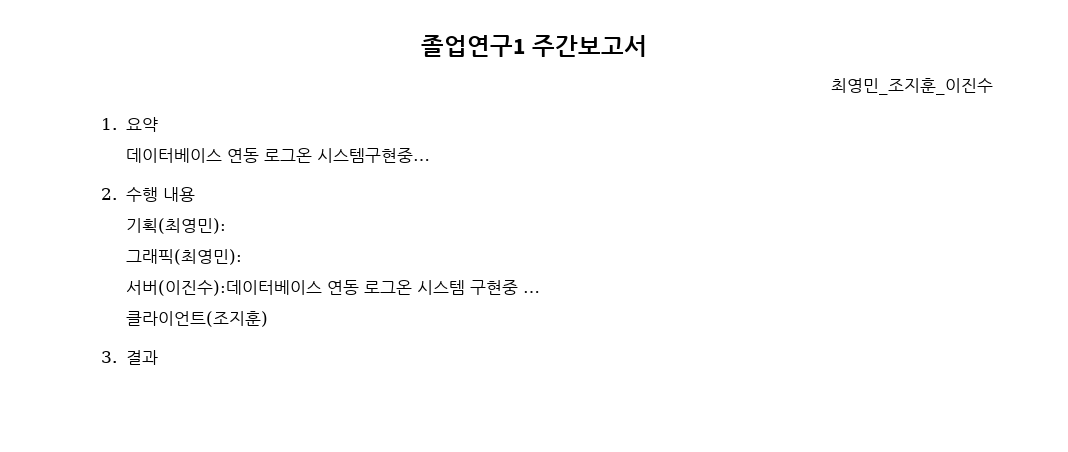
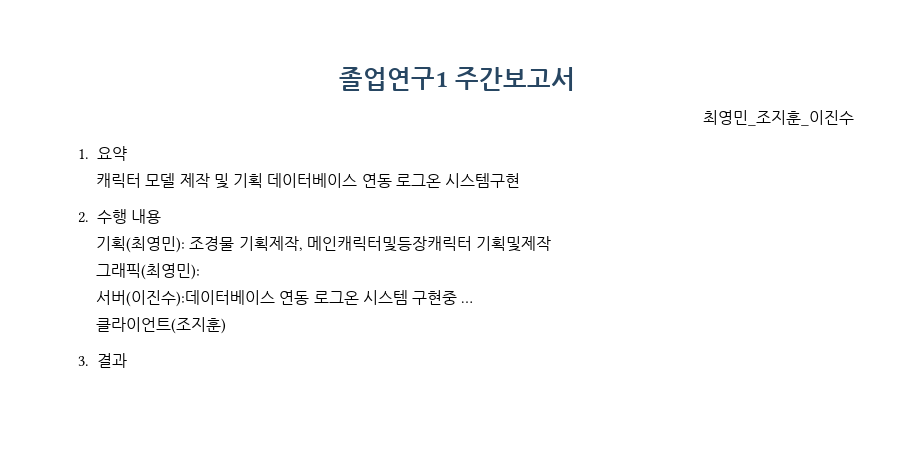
(159, 124) none -> [95,173,264,189] 캐릭터 모델 제작 및 기획
[317,148,431,163] 시스템구현중… -> [445,173,521,188] 시스템구현
(227, 226) none -> [189,236,552,252] 조경물 기획제작, 메인캐릭터및등장캐릭터 기획및제작

